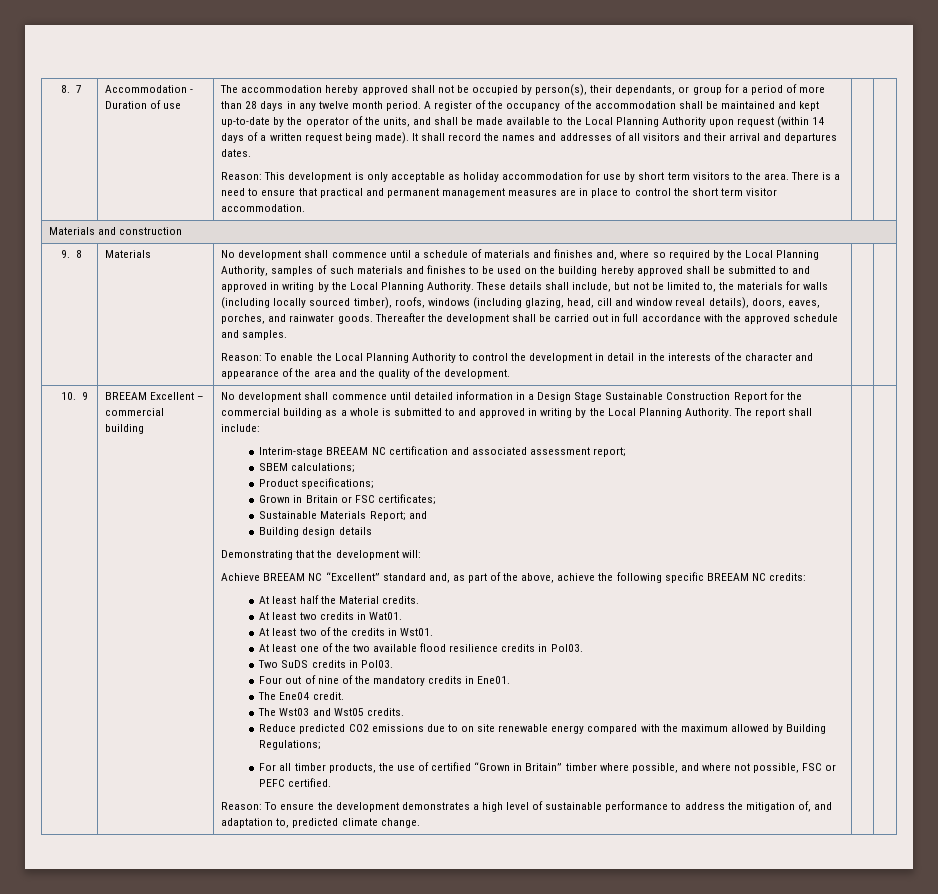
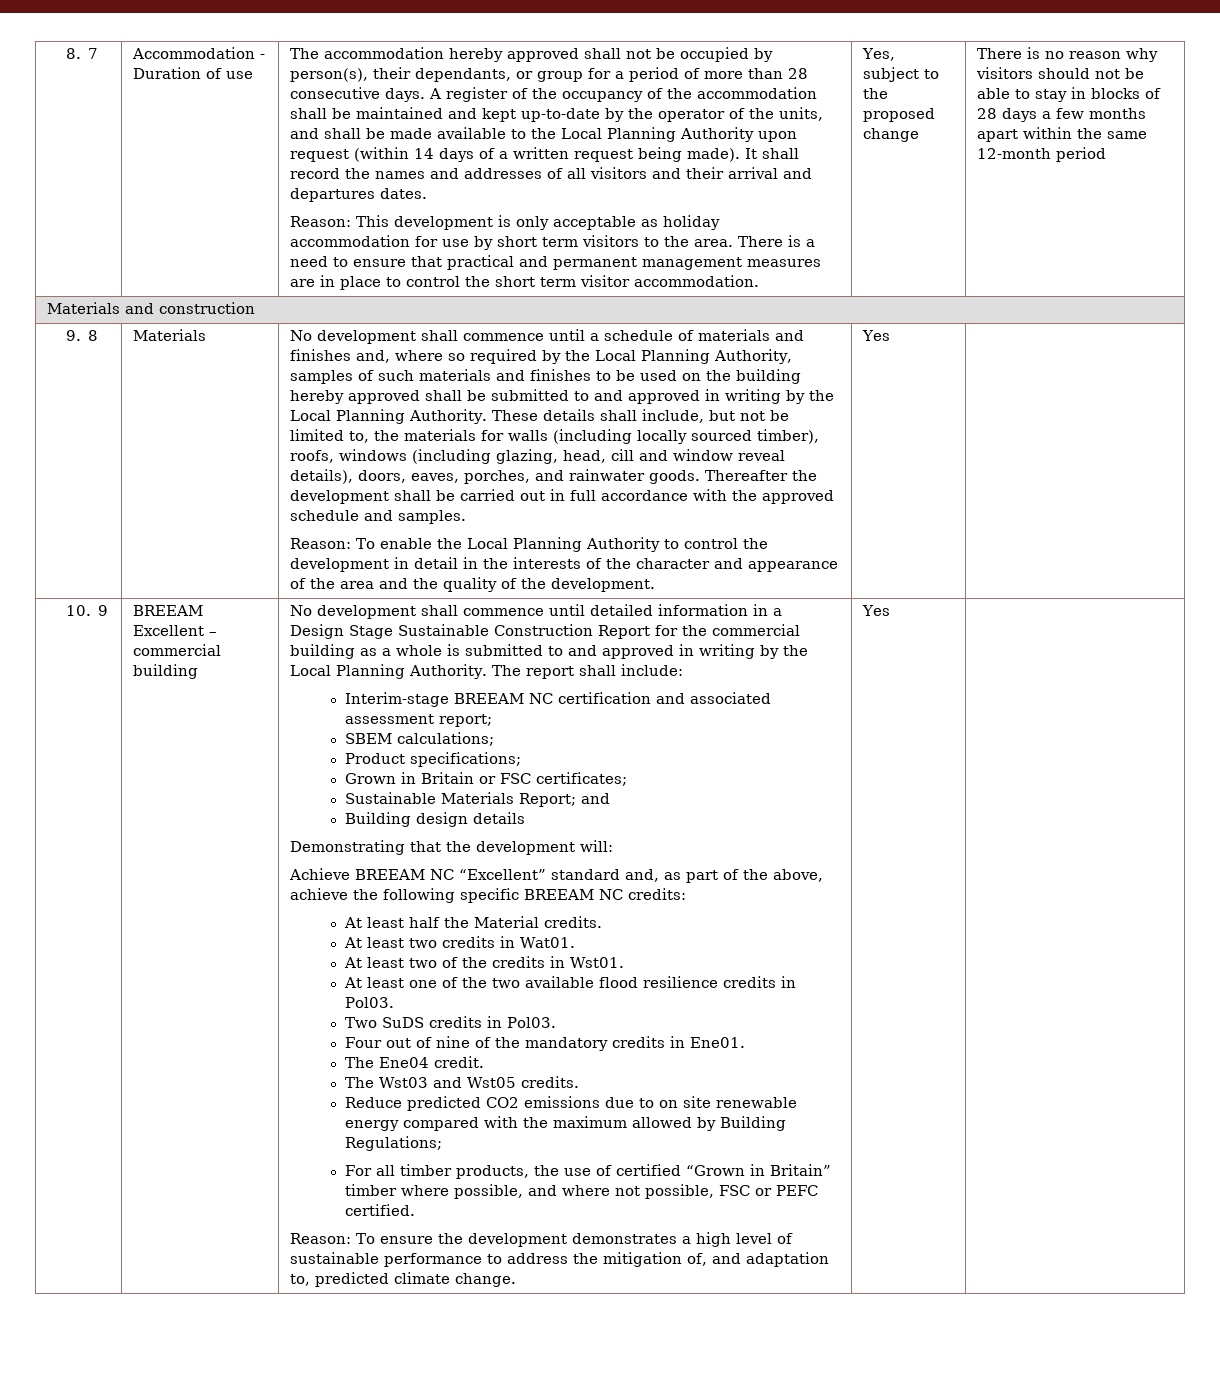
[260,101,421,111] days in any twelve month period. -> [290,87,426,102] consecutive days.
(306, 208) | -> [862,48,896,61] [863,67,940,82] [863,88,889,99] [863,108,936,122] [863,128,920,142] [977,47,1159,62] [976,67,1145,79] [977,87,1162,102] [977,108,1147,122] [977,127,1148,142] [977,147,1107,162] Yes, subject to the proposed change | There is no reason why visitors should not be able to stay in blocks of 28 days a few months apart within the same 12-month period
(511, 374) none -> [862,330,891,341] Yes
(420, 823) none -> [862,605,891,616] Yes

